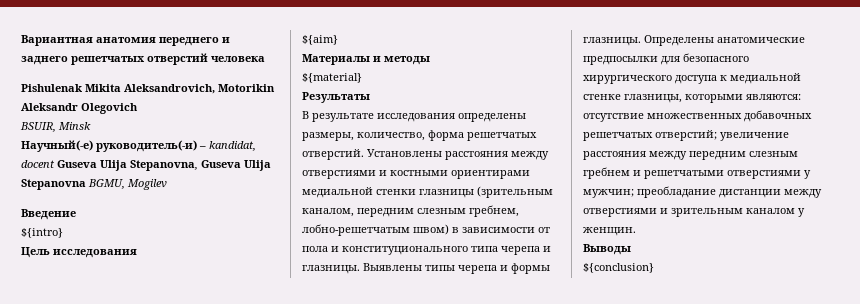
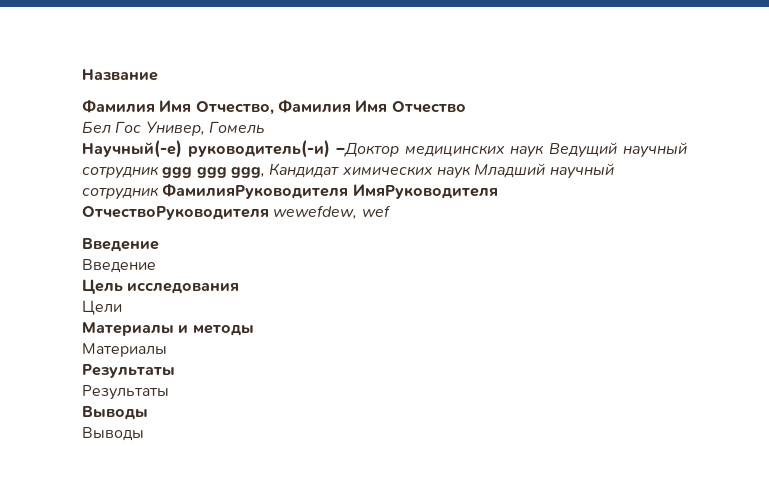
[21,35,230,46] [21,53,265,65] [21,84,275,94] [21,103,138,114] [20,122,91,133] [21,140,256,152] [21,160,271,171] [21,179,167,190] [21,209,76,220] [21,228,63,238] Вариантная анатомия переднего и заднего решетчатых отверстий человека // Pishulenak Mikita Aleksandrovich, Motorikin Aleksandr Olegovich // BSUIR, Minsk // Научный(-е) руководитель(-и) – kandidat, docent Guseva Ulija Stepanovna, Guseva Ulija Stepanovna BGMU, Mogilev // Введение // ${intro} -> [82,69,158,81] [82,99,466,115] [82,121,265,136] [82,140,687,158] [82,163,614,179] [82,183,498,200] [82,205,391,220] [82,238,159,252] [82,259,156,273] Название // Фамилия Имя Отчество, Фамилия Имя Отчество // Бел Гос Универ, Гомель // Научный(-е) руководитель(-и) –Доктор медицинских наук Ведущий научный сотрудник ggg ggg ggg, Кандидат химических наук Младший научный сотрудник ФамилияРуководителя ИмяРуководителя ОтчествоРуководителя wewefdew, wef // Введение // Введение
[302,35,338,45] ${aim} -> [82,300,122,315] Цели
[302,73,362,83] [302,92,370,103] [302,111,526,122] [302,130,537,141] [302,149,549,160] [302,170,530,179] [302,186,553,198] [302,205,519,217] [302,224,550,236] [302,246,551,255] [302,263,550,274] [583,35,805,46] [583,53,749,65] [583,73,801,84] [583,94,801,103] [583,110,812,122] [583,130,789,141] [583,151,798,160] [583,167,811,179] [583,186,822,198] [583,208,805,217] [583,227,636,236] ${material} // Результаты // В результате исследования определены размеры, количество, форма решетчатых отверстий. Установлены расстояния между отверстиями и костными ориентирами медиальной стенки глазницы (зрительным каналом, передним слезным гребнем, лобно-решетчатым швом) в зависимости от пола и конституционального типа черепа и глазницы. Выявлены типы черепа и формы глазницы. Определены анатомические предпосылки для безопасного хирургического доступа к медиальной стенке глазницы, которыми являются: отсутствие множественных добавочных решетчатых отверстий; увеличение расстояния между передним слезным гребнем и решетчатыми отверстиями у мужчин; преобладание дистанции между отверстиями и зрительным каналом у женщин. -> [82,343,167,357] [82,364,175,378] [82,385,169,400] Материалы // Результаты // Результаты
[583,263,654,273] ${conclusion} -> [82,427,144,441] Выводы

